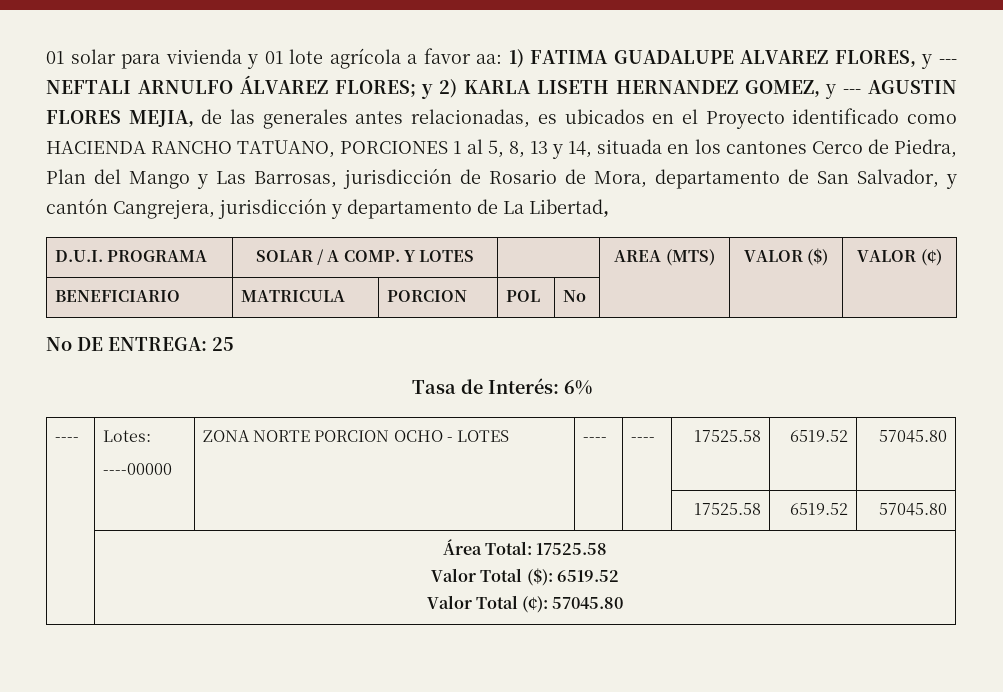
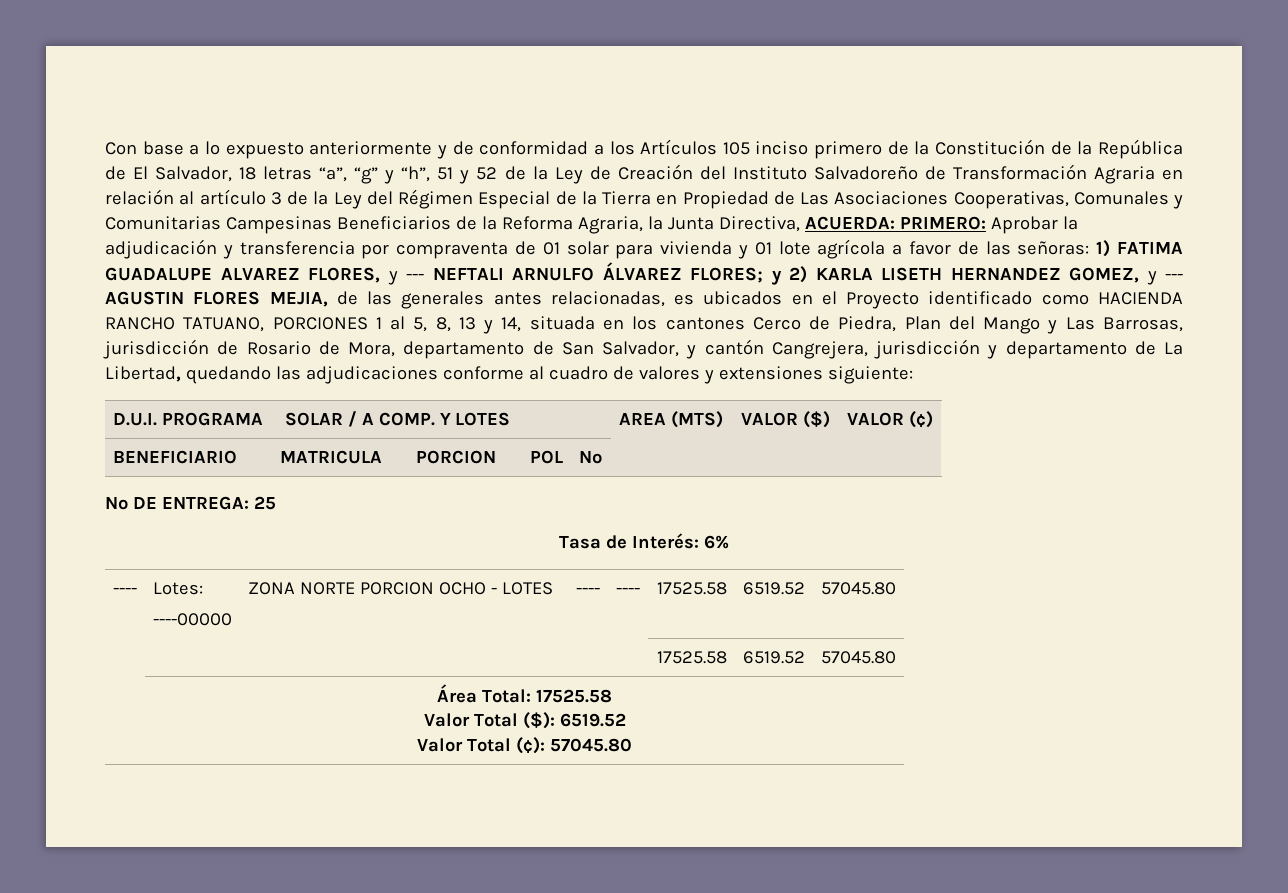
(46, 57) none -> [105,139,1183,159] [105,164,1184,184] [105,189,1183,209] [105,216,1078,234] [105,239,536,259] Con base a lo expuesto anteriormente y de conformidad a los Artículos 105 inciso primero de la Constitución de la República de El Salvador, 18 letras “a”, “g” y “h”, 51 y 52 de la Ley de Creación del Instituto Salvadoreño de Transformación Agraria en relación al artículo 3 de la Ley del Régimen Especial de la Tierra en Propiedad de Las Asociaciones Cooperativas, Comunales y Comunitarias Campesinas Beneficiarios de la Reforma Agraria, la Junta Directiva, ACUERDA: PRIMERO: Aprobar la adjudicación y transferencia por compraventa de
[476,54,503,64] aa: -> [957,241,1090,255] de las señoras:
(609, 208) none -> [185,366,913,384] quedando las adjudicaciones conforme al cuadro de valores y extensiones siguiente:

